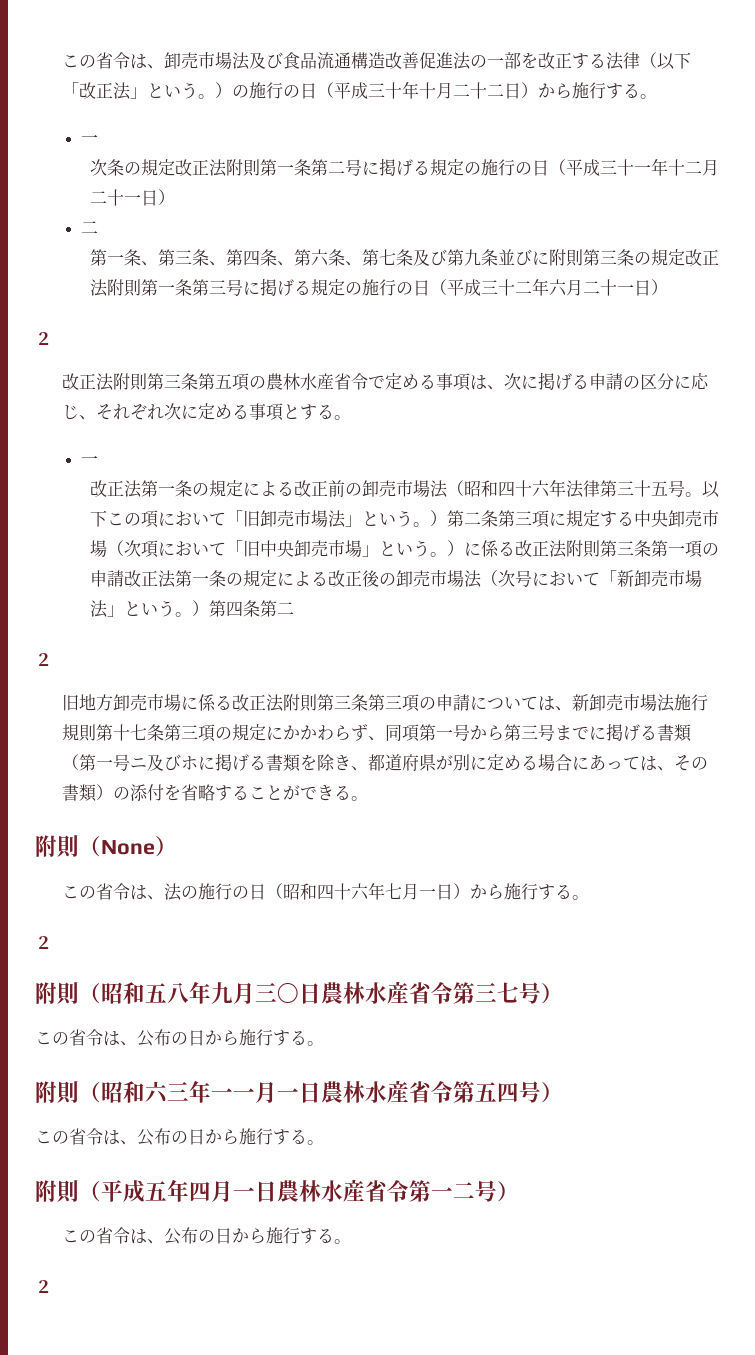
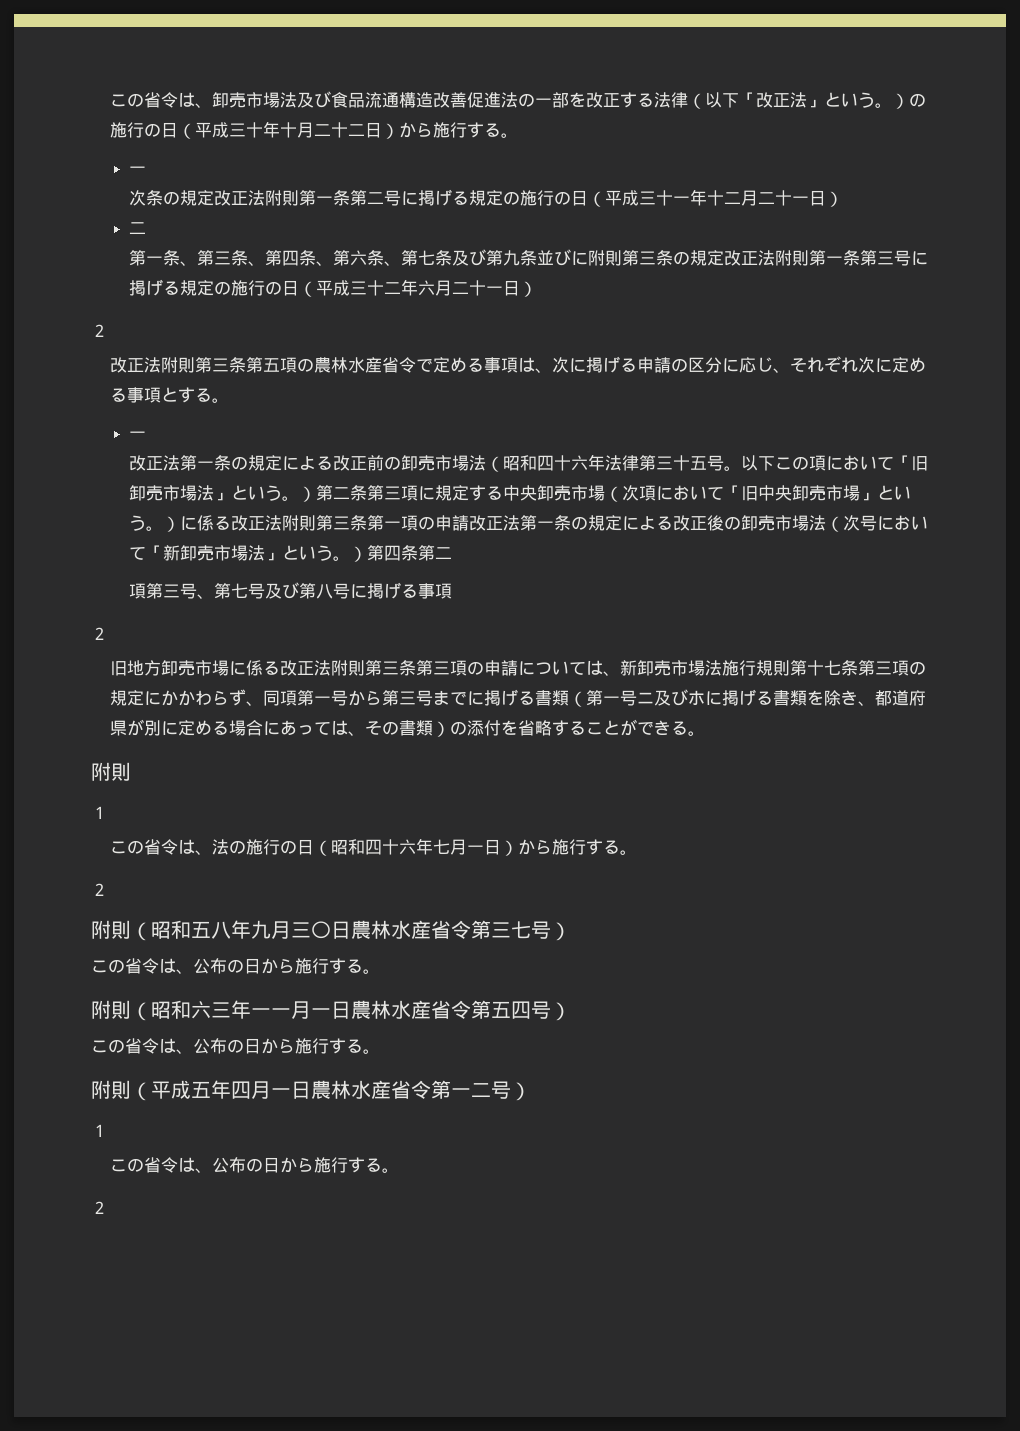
(294, 608) none -> [129,582,453,599] // 項第三号、第七号及び第八号に掲げる事項
[79,836,177,857] （None） -> [91,806,108,819] // １
(519, 1191) none -> [91,1124,108,1137] // １

